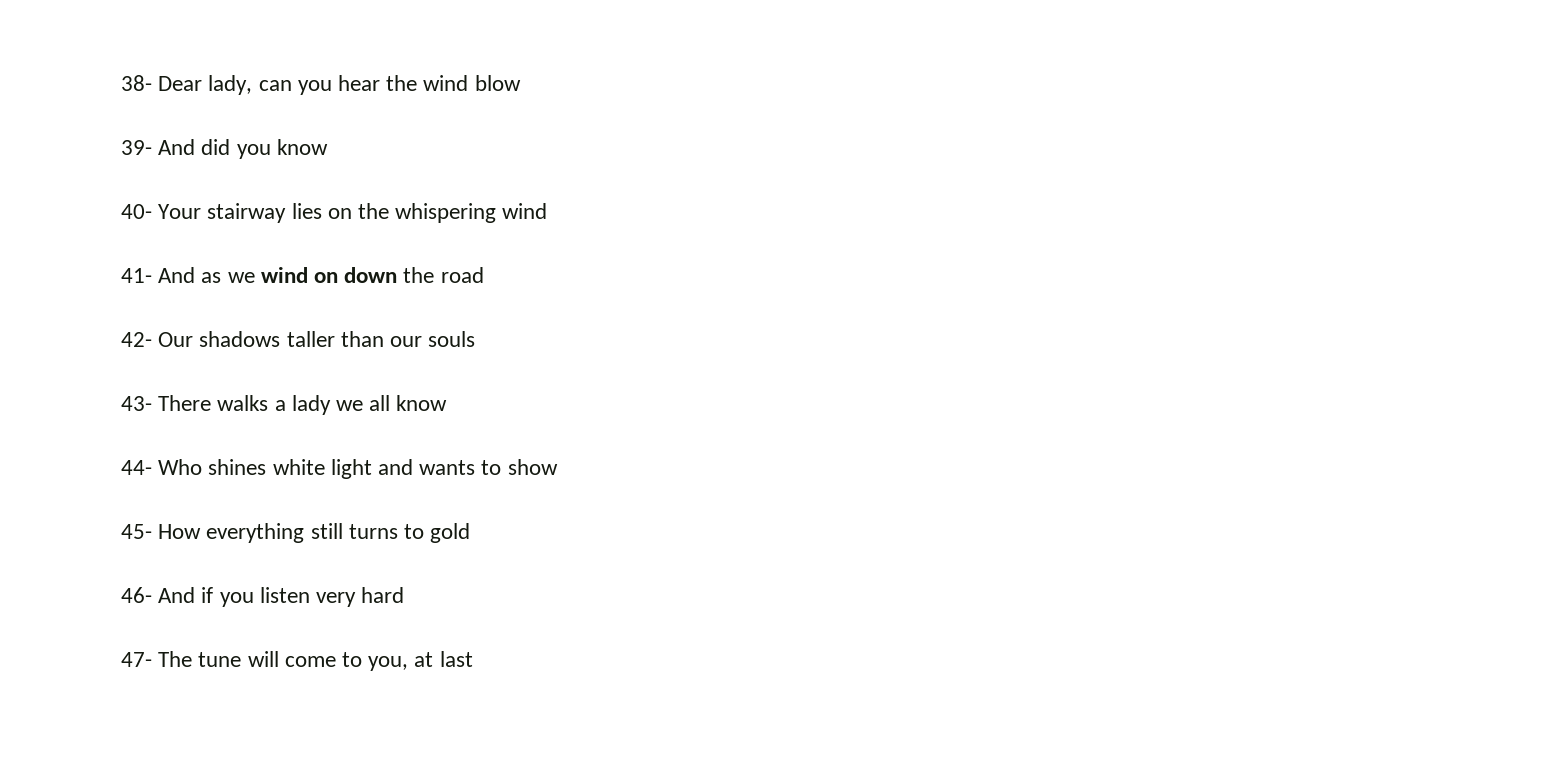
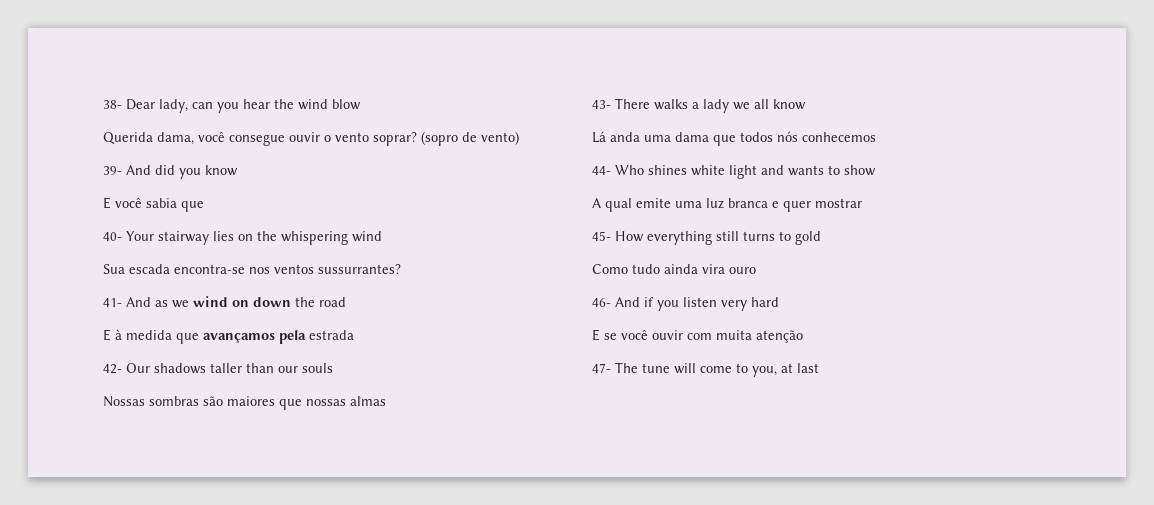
(521, 83) none -> [103,131,519,146] // Querida dama, você consegue ouvir o vento soprar? (sopro de vento)
(328, 147) none -> [103,197,204,212] // E você sabia que
(548, 211) none -> [103,264,401,274] // Sua escada encontra-se nos ventos sussurrantes?
(484, 275) none -> [103,329,354,344] // E à medida que avançamos pela estrada
(476, 339) none -> [103,396,386,410] // Nossas sombras são maiores que nossas almas
(448, 403) none -> [592,131,876,146] // Lá anda uma dama que todos nós conhecemos
(558, 467) none -> [592,198,862,212] // A qual emite uma luz branca e quer mostrar
(471, 533) none -> [592,264,756,274] // Como tudo ainda vira ouro
(405, 595) none -> [592,329,803,343] // E se você ouvir com muita atenção

